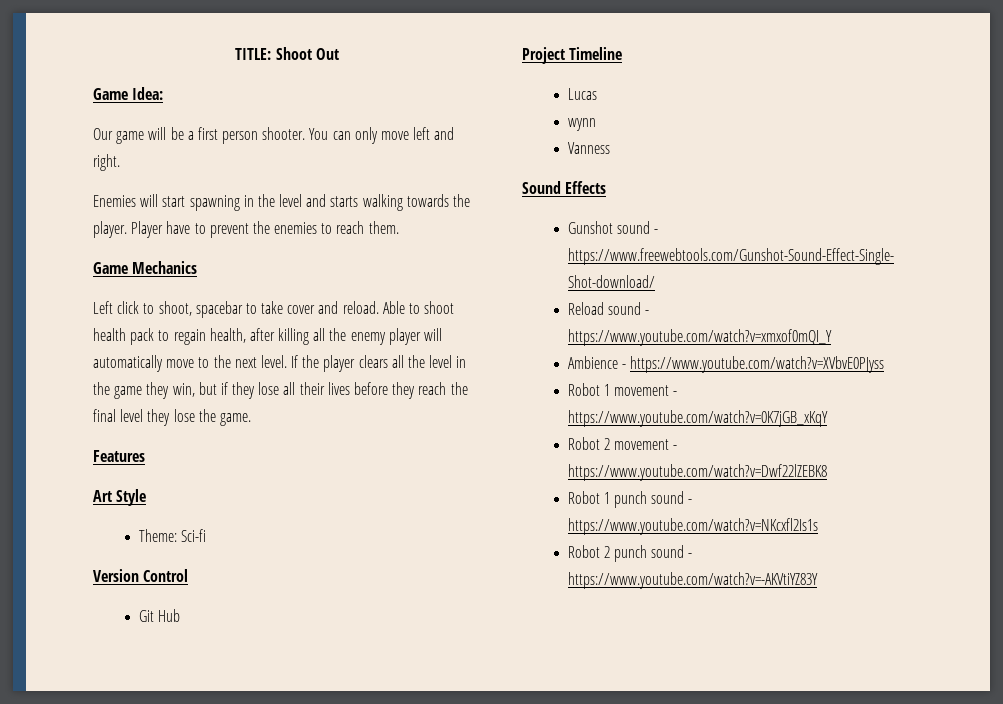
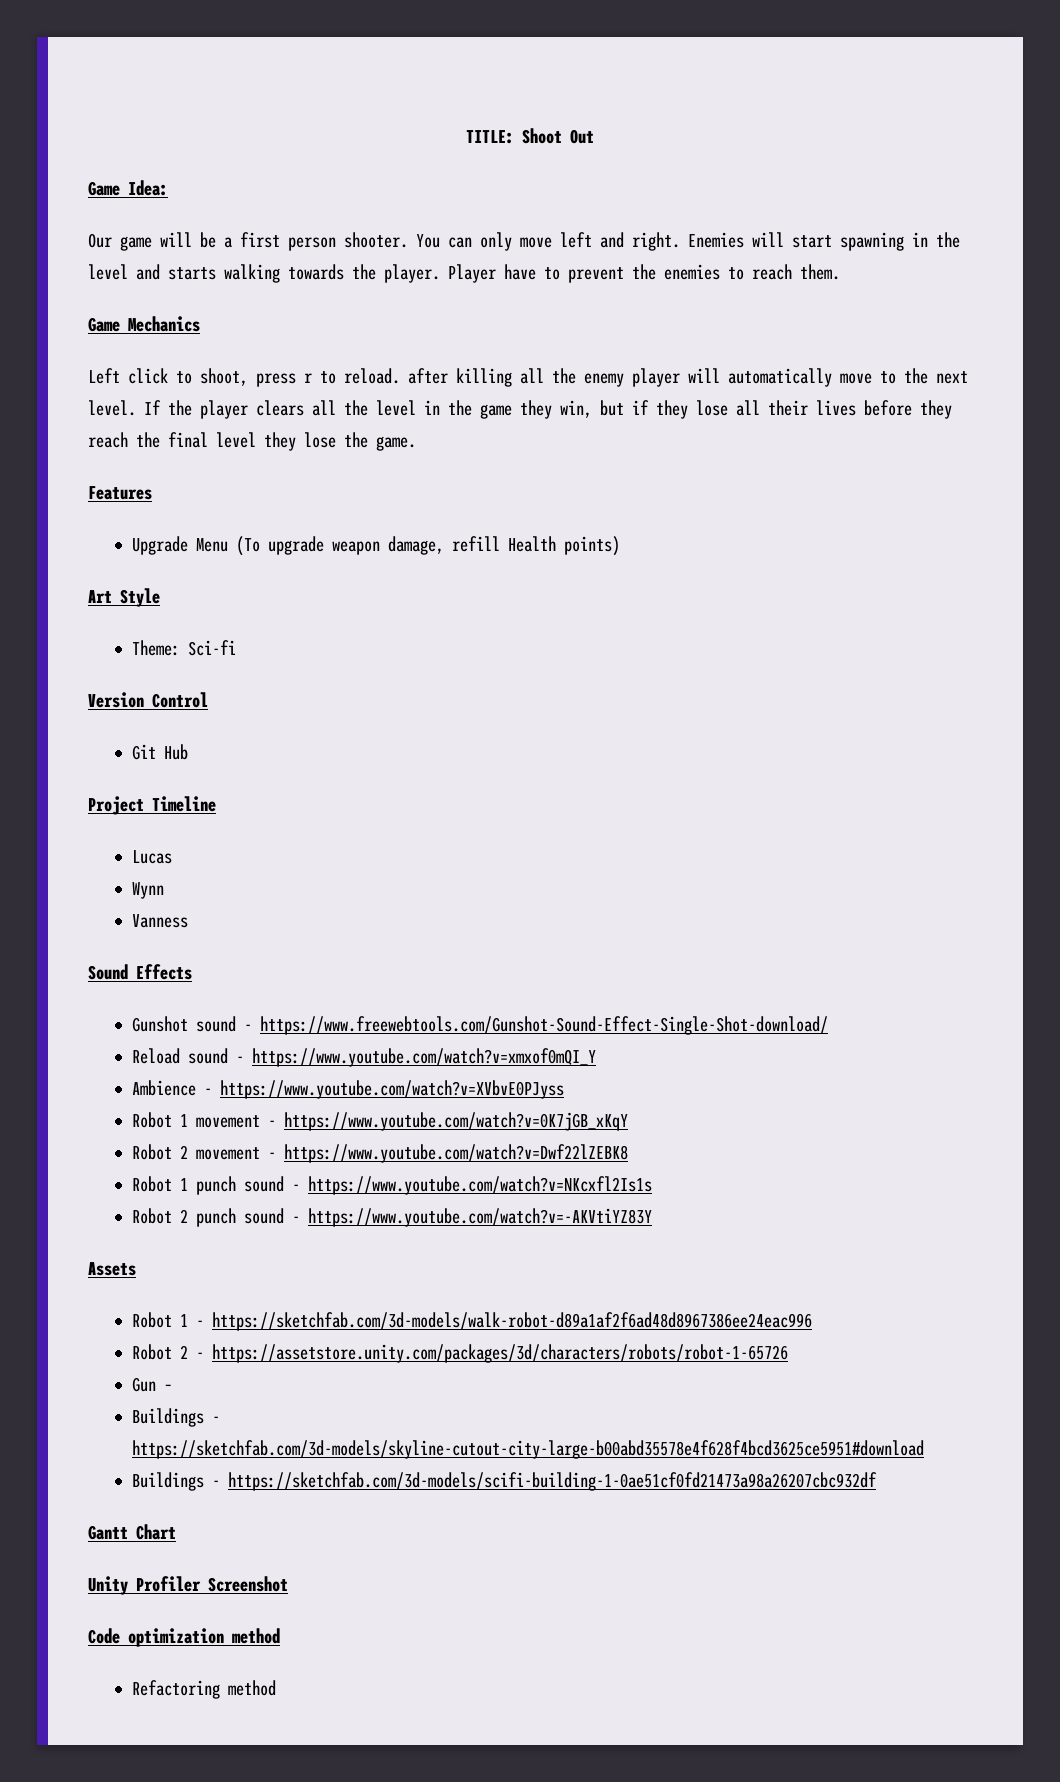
(120, 162) // -> (680, 241) none
[195,301,455,318] [93,328,246,345] spacebar to take cover and reload. Able to shoot health pack to regain health, -> [256,368,400,387] press r to reload.
(145, 456) none -> [131,536,620,556] // Upgrade Menu (To upgrade weapon damage, refill Health points)
[567,118,596,131] wynn -> [131,882,164,899] Wynn
(818, 580) none -> [88,1262,136,1276] [131,1312,812,1331] [131,1344,788,1363] [131,1377,172,1392] [131,1408,220,1427] [131,1440,924,1459] [131,1472,877,1491] [88,1524,176,1540] [88,1576,288,1595] [88,1628,280,1647] [131,1680,276,1699] // Assets // Robot 1 - https://sketchfab.com/3d-models/walk-robot-d89a1af2f6ad48d8967386ee24eac996 // Robot 2 - https://assetstore.unity.com/packages/3d/characters/robots/robot-1-65726 // Gun – // Buildings - https://sketchfab.com/3d-models/skyline-cutout-city-large-b00abd35578e4f628f4bcd3625ce5951#download // Buildings - https://sketchfab.com/3d-models/scifi-building-1-0ae51cf0fd21473a98a26207cbc932df // Gantt Chart // Unity Profiler Screenshot // Code optimization method // Refactoring method

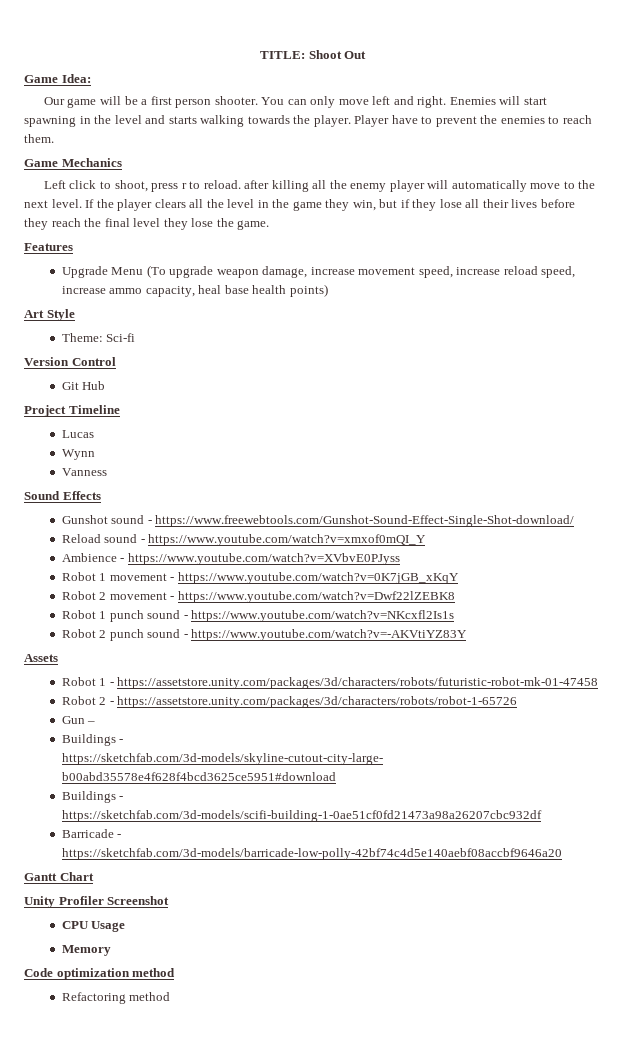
[451,536,556,552] refill Health -> [310,266,576,278] [61,285,287,297] increase movement speed, increase reload speed, increase ammo capacity, heal base health
[211,1312,812,1331] https://sketchfab.com/3d-models/walk-robot-d89a1af2f6ad48d8967386ee24eac996 -> [117,677,599,689] https://assetstore.unity.com/packages/3d/characters/robots/futuristic-robot-mk-01-47458
(877, 1481) none -> [61,829,122,838] [61,848,562,860] // Barricade - https://sketchfab.com/3d-models/barricade-low-polly-42bf74c4d5e140aebf08accbf9646a20
(288, 1584) none -> [61,921,126,932] [61,945,111,956] // CPU Usage // Memory

